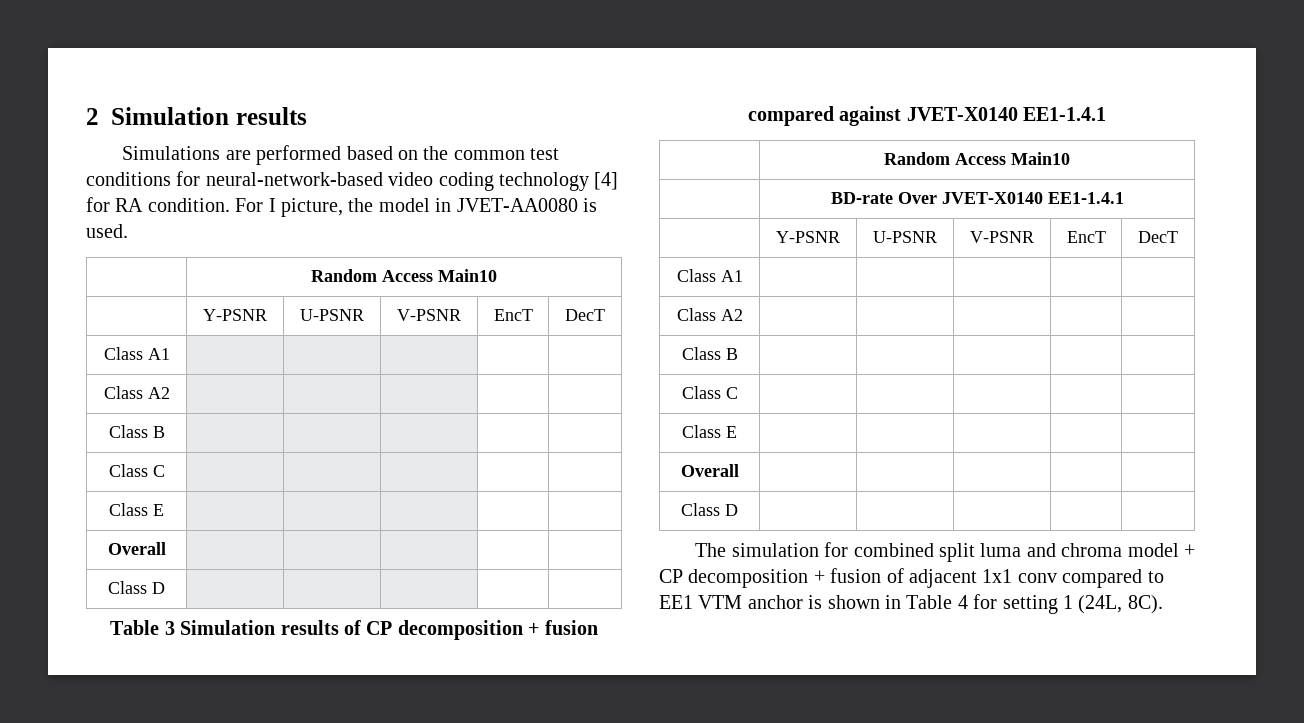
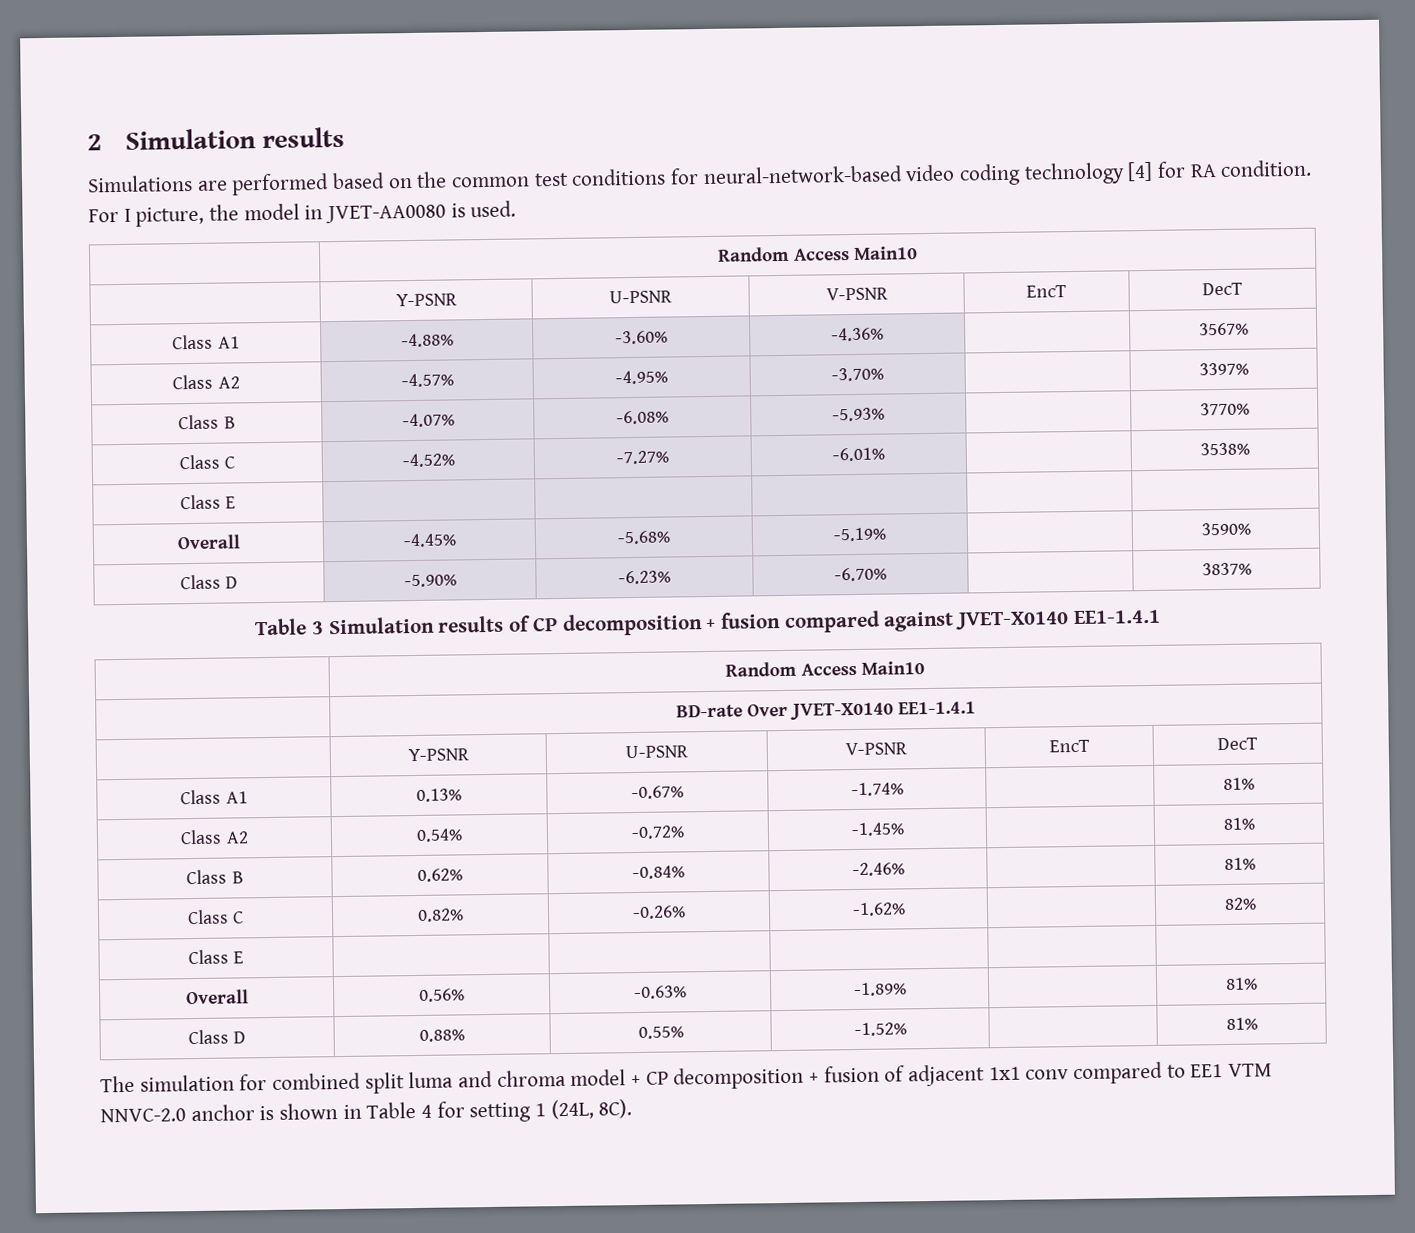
[103,386,170,399] [108,425,165,438] [108,464,165,477] [109,503,164,516] [107,542,166,555] [108,581,165,594] | | | | // Class A2 | | | | | // Class B | | | | | // Class C | | | | | // Class E | | | | | // Overall | | | | | // Class D | | | | | -> [400,333,454,348] [615,330,668,345] [831,327,884,342] [1198,322,1249,336] [172,374,240,390] [400,373,454,388] [615,370,668,385] [831,367,884,382] [1198,362,1249,376] [178,414,236,430] [401,413,455,428] [616,410,669,425] [832,407,885,422] [1199,402,1250,416] [178,454,236,470] [401,453,455,468] [616,450,669,465] [832,447,885,462] [1199,442,1250,456] [179,494,237,510] [176,534,241,550] [402,533,457,548] [617,530,671,545] [833,527,886,542] [1200,522,1251,536] [179,574,239,590] [403,574,457,588] [618,570,671,585] [834,567,887,582] [1201,562,1252,576] -4.88% | -3.60% | -4.36% | | 3567% // Class A2 | -4.57% | -4.95% | -3.70% | | 3397% // Class B | -4.07% | -6.08% | -5.93% | | 3770% // Class C | -4.52% | -7.27% | -6.01% | | 3538% // Class E | | | | | // Overall | -4.45% | -5.68% | -5.19% | | 3590% // Class D | -5.90% | -6.23% | -6.70% | | 3837%
[676,308,743,321] [681,347,738,360] [681,386,738,399] [682,425,737,438] [680,464,739,477] [681,503,738,516] | | | | // Class A2 | | | | | // Class B | | | | | // Class C | | | | | // Class E | | | | | // Overall | | | | | // Class D | | | | | -> [416,788,462,802] [631,785,684,800] [850,782,904,797] [1222,777,1255,791] [180,829,249,845] [416,828,463,842] [631,825,685,840] [850,822,904,837] [1222,817,1255,831] [186,869,244,885] [417,868,463,882] [632,865,685,880] [851,862,905,877] [1223,857,1256,870] [186,909,245,925] [417,908,464,922] [632,905,686,920] [851,902,906,917] [1223,897,1257,910] [187,949,245,965] [185,989,249,1005] [419,988,465,1002] [634,985,687,1000] [853,982,907,997] [1224,977,1258,990] [187,1029,247,1045] [419,1029,465,1042] [637,1026,684,1039] [853,1022,907,1037] [1225,1017,1258,1030] 0.13% | -0.67% | -1.74% | | 81% // Class A2 | 0.54% | -0.72% | -1.45% | | 81% // Class B | 0.62% | -0.84% | -2.46% | | 81% // Class C | 0.82% | -0.26% | -1.62% | | 82% // Class E | | | | | // Overall | 0.56% | -0.63% | -1.89% | | 81% // Class D | 0.88% | 0.55% | -1.52% | | 81%
(743, 602) none -> [100,1108,186,1123] NNVC-2.0

